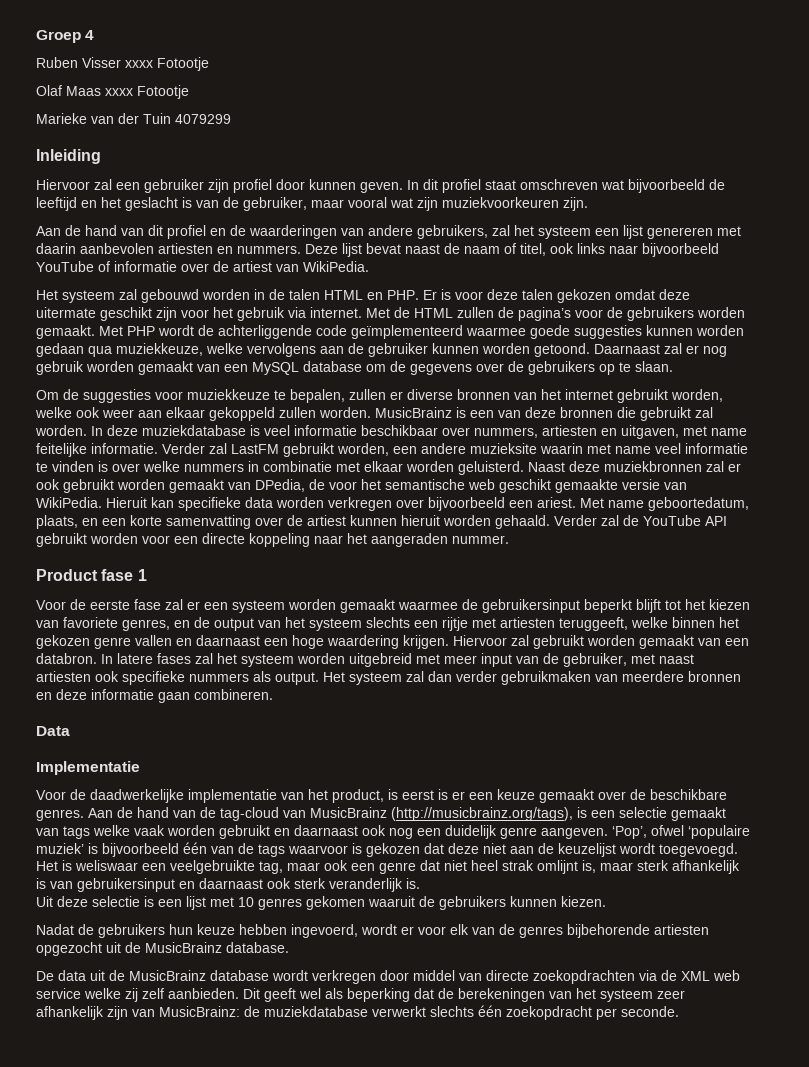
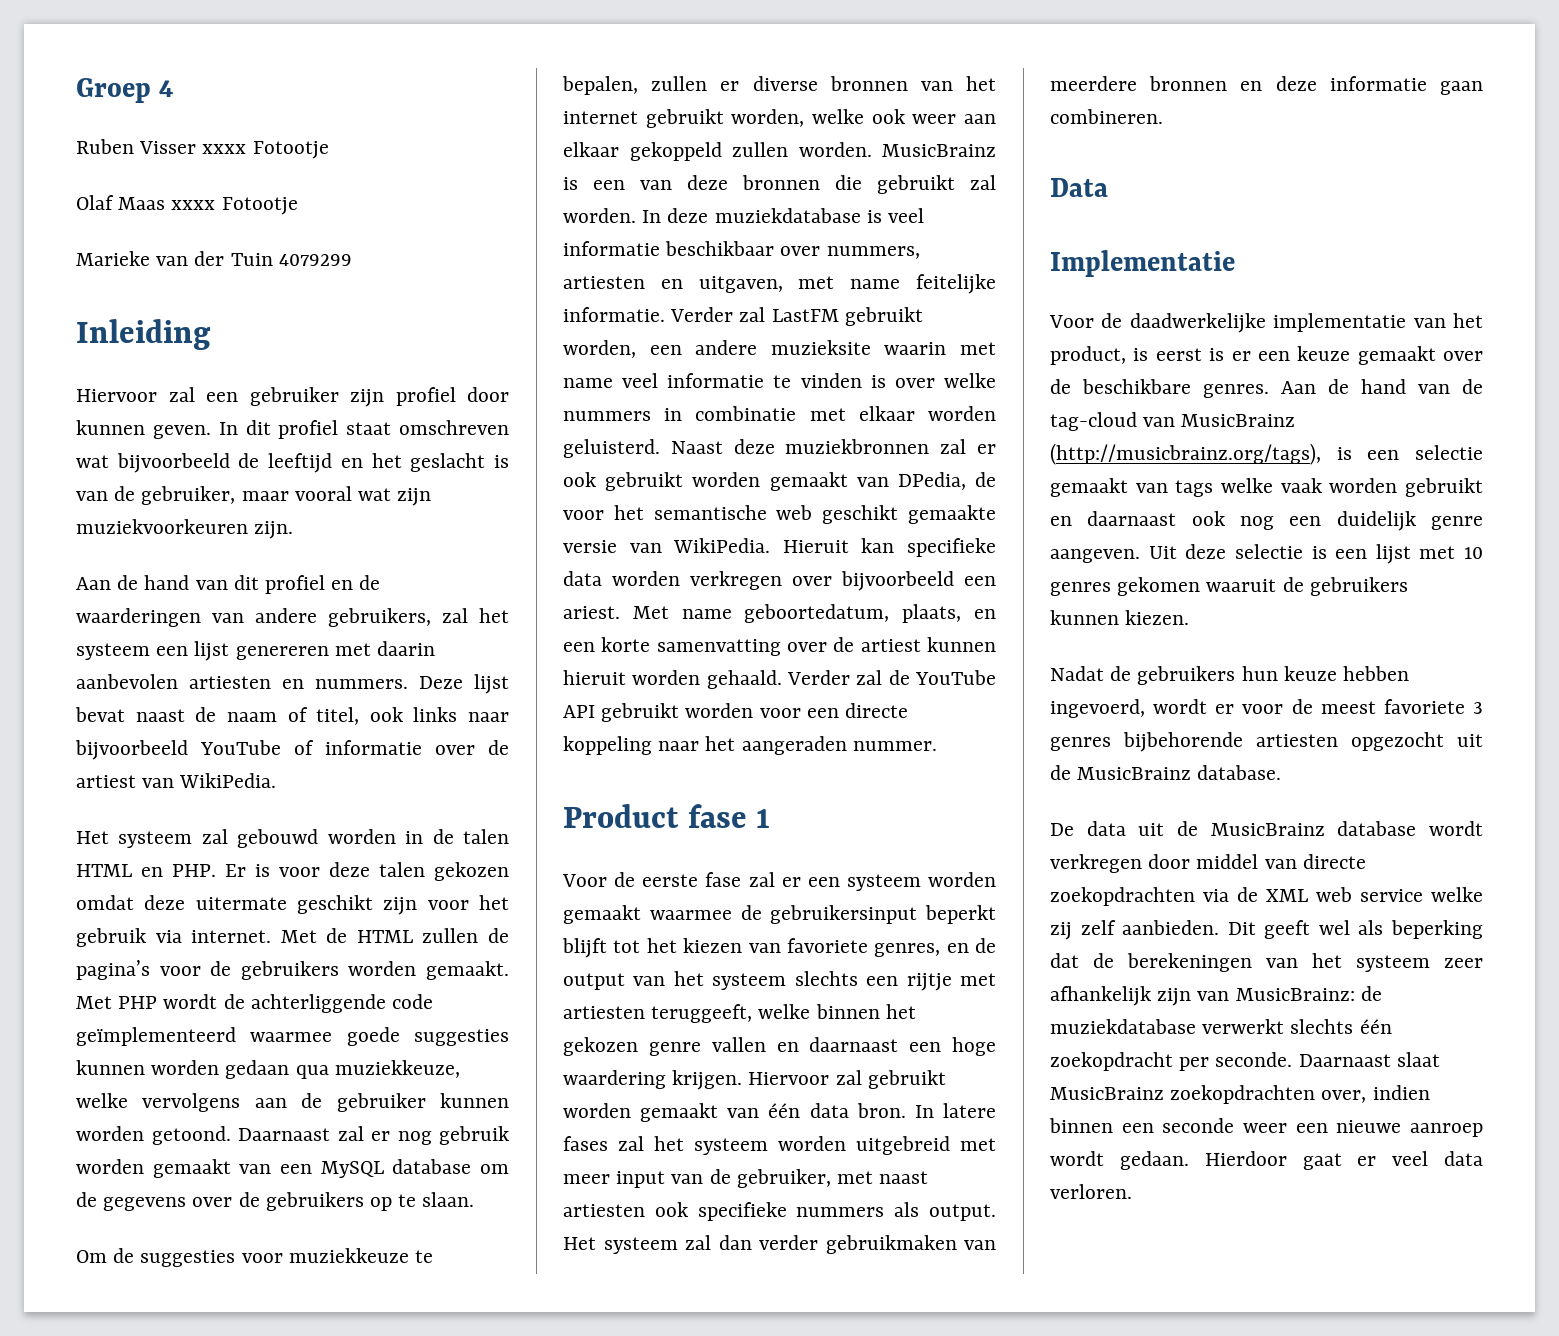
[725,638,749,646] [36,653,97,664] een databron. -> [768,1103,906,1118] één data bron.
[612,825,750,839] [36,842,738,857] [36,860,740,874] [36,878,420,892] ‘Pop’, ofwel ‘populaire muziek’ is bijvoorbeeld één van de tags waarvoor is gekozen dat deze niet aan de keuzelijst wordt toegevoegd. Het is weliswaar een veelgebruikte tag, maar ook een genre dat niet heel strak omlijnt is, maar sterk afhankelijk is van gebruikersinput en daarnaast ook sterk veranderlijk is. // -> (1140, 556) none
[450,924,515,935] elk van de -> [1291,699,1483,714] de meest favoriete 3
(679, 1011) none -> [1298,1052,1440,1067] [1050,1085,1430,1104] [1049,1118,1483,1137] [1050,1151,1483,1170] [1050,1184,1132,1199] Daarnaast slaat MusicBrainz zoekopdrachten over, indien binnen een seconde weer een nieuwe aanroep wordt gedaan. Hierdoor gaat er veel data verloren.

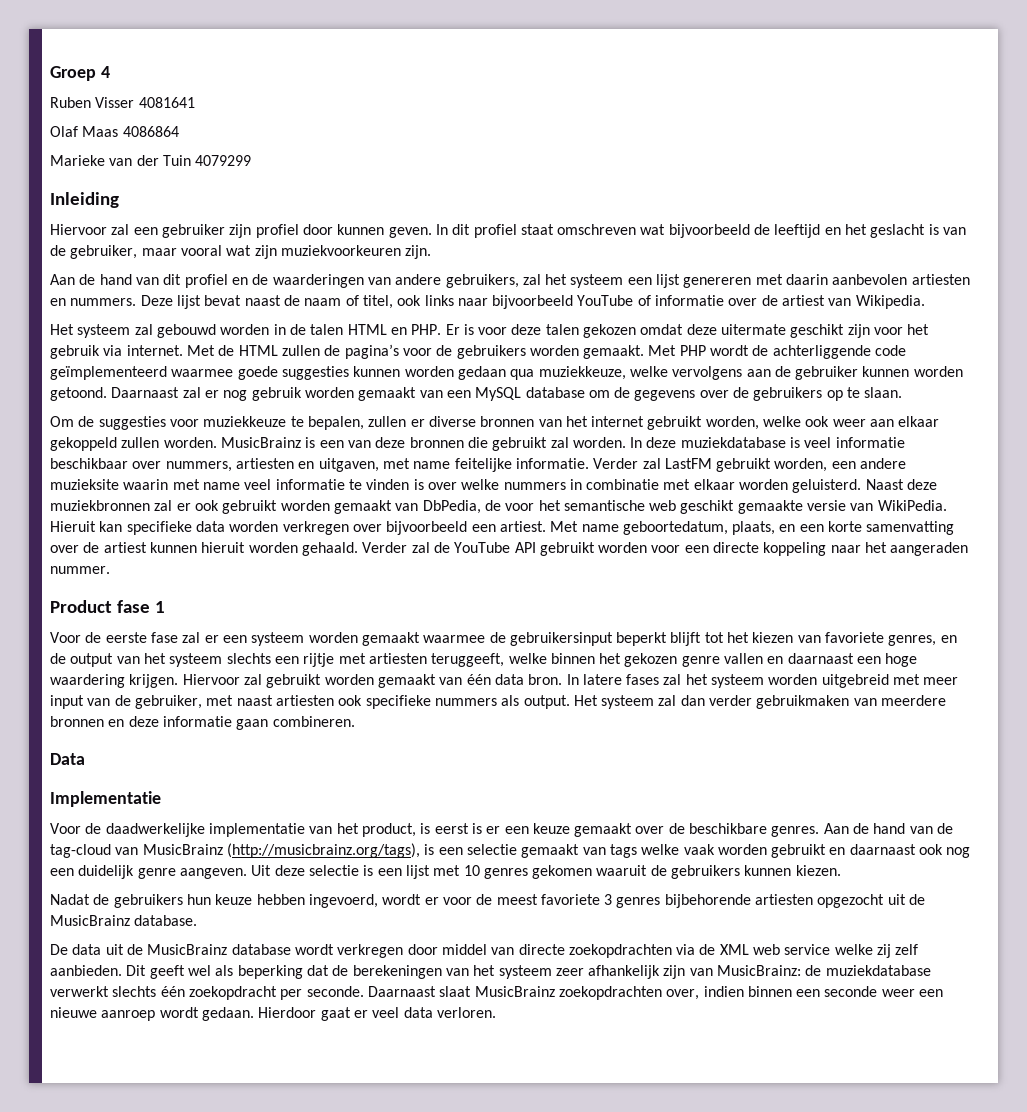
[202,141,329,159] xxxx Fotootje -> [138,97,195,108] 4081641
[171,197,298,215] xxxx Fotootje -> [122,126,179,137] 4086864
[179,773,277,788] WikiPedia. -> [855,295,925,309] Wikipedia.
[897,472,966,490] DPedia, -> [422,500,481,514] DbPedia,
[563,606,620,619] ariest. -> [499,521,546,532] artiest.

